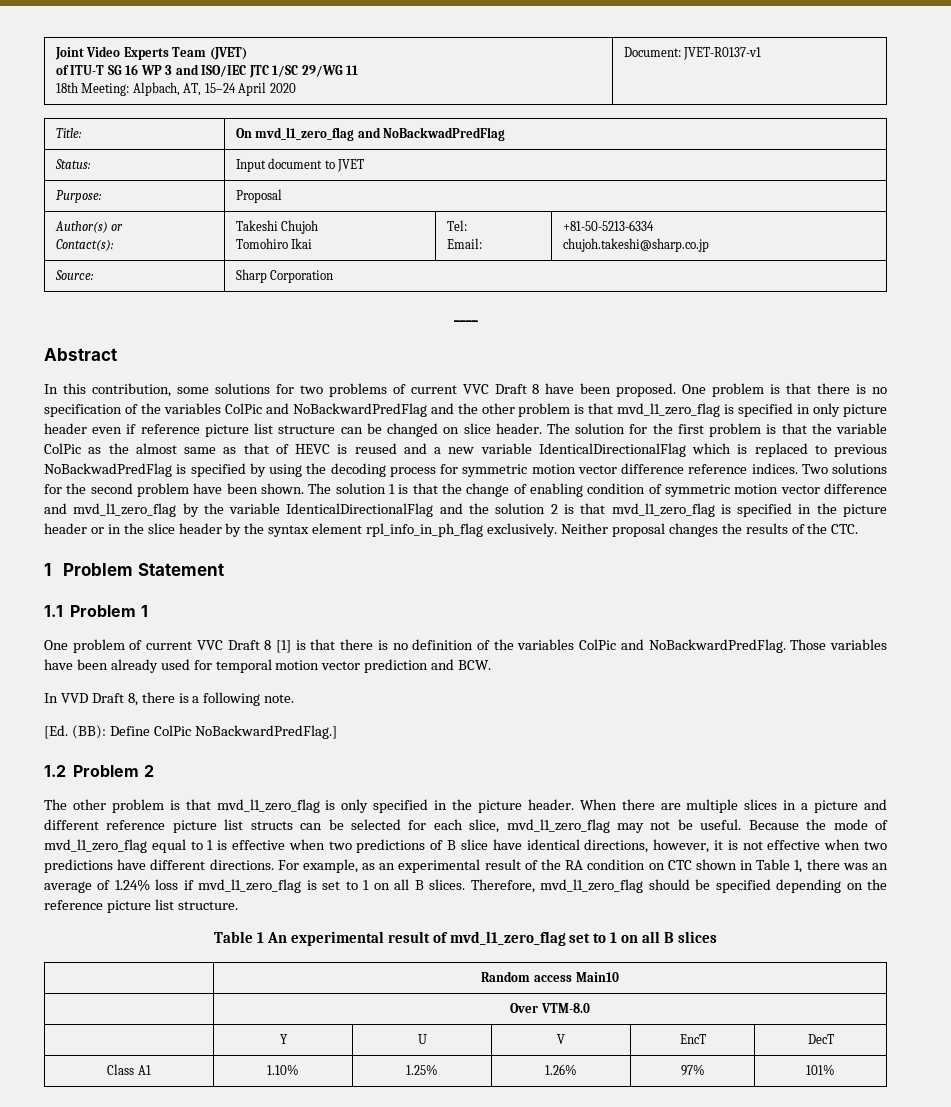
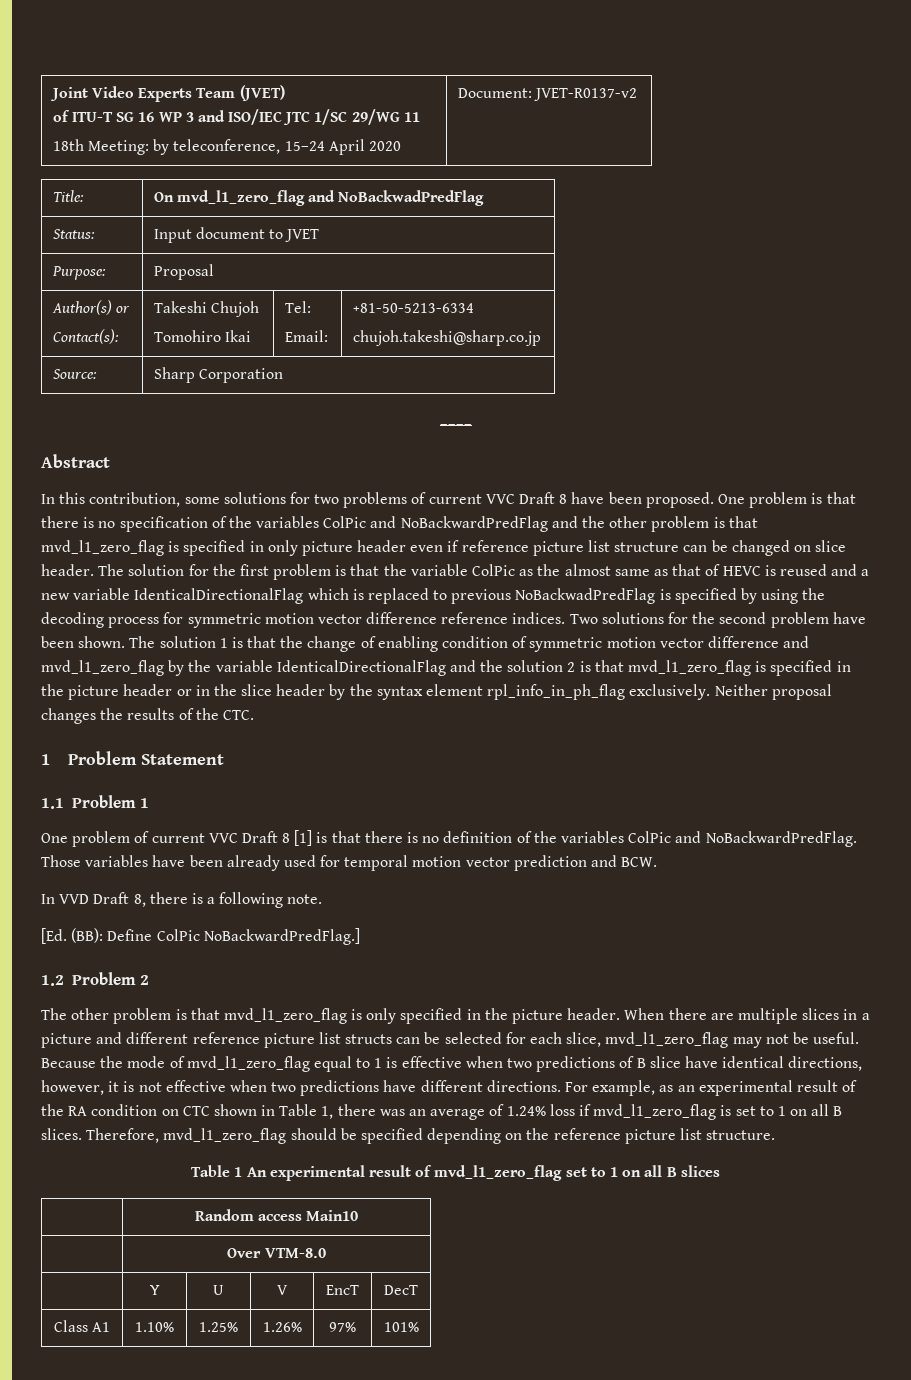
[132,82,202,96] Alpbach, AT, -> [153,139,281,155] by teleconference,
[683,47,762,60] JVET-R0137-v1 -> [533,88,637,101] JVET-R0137-v2

